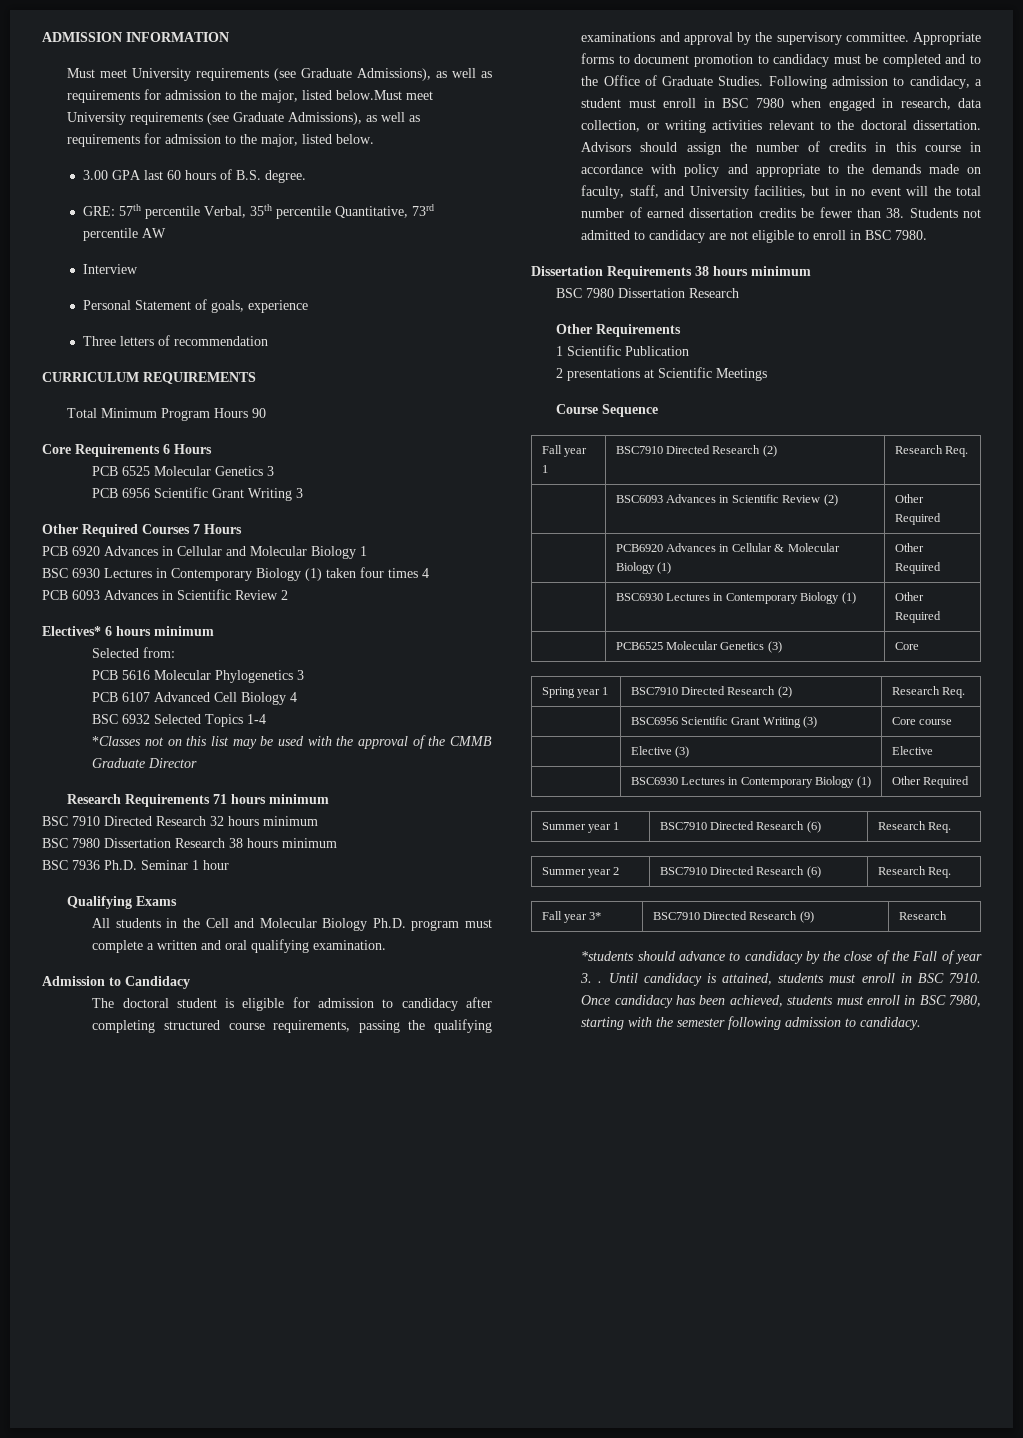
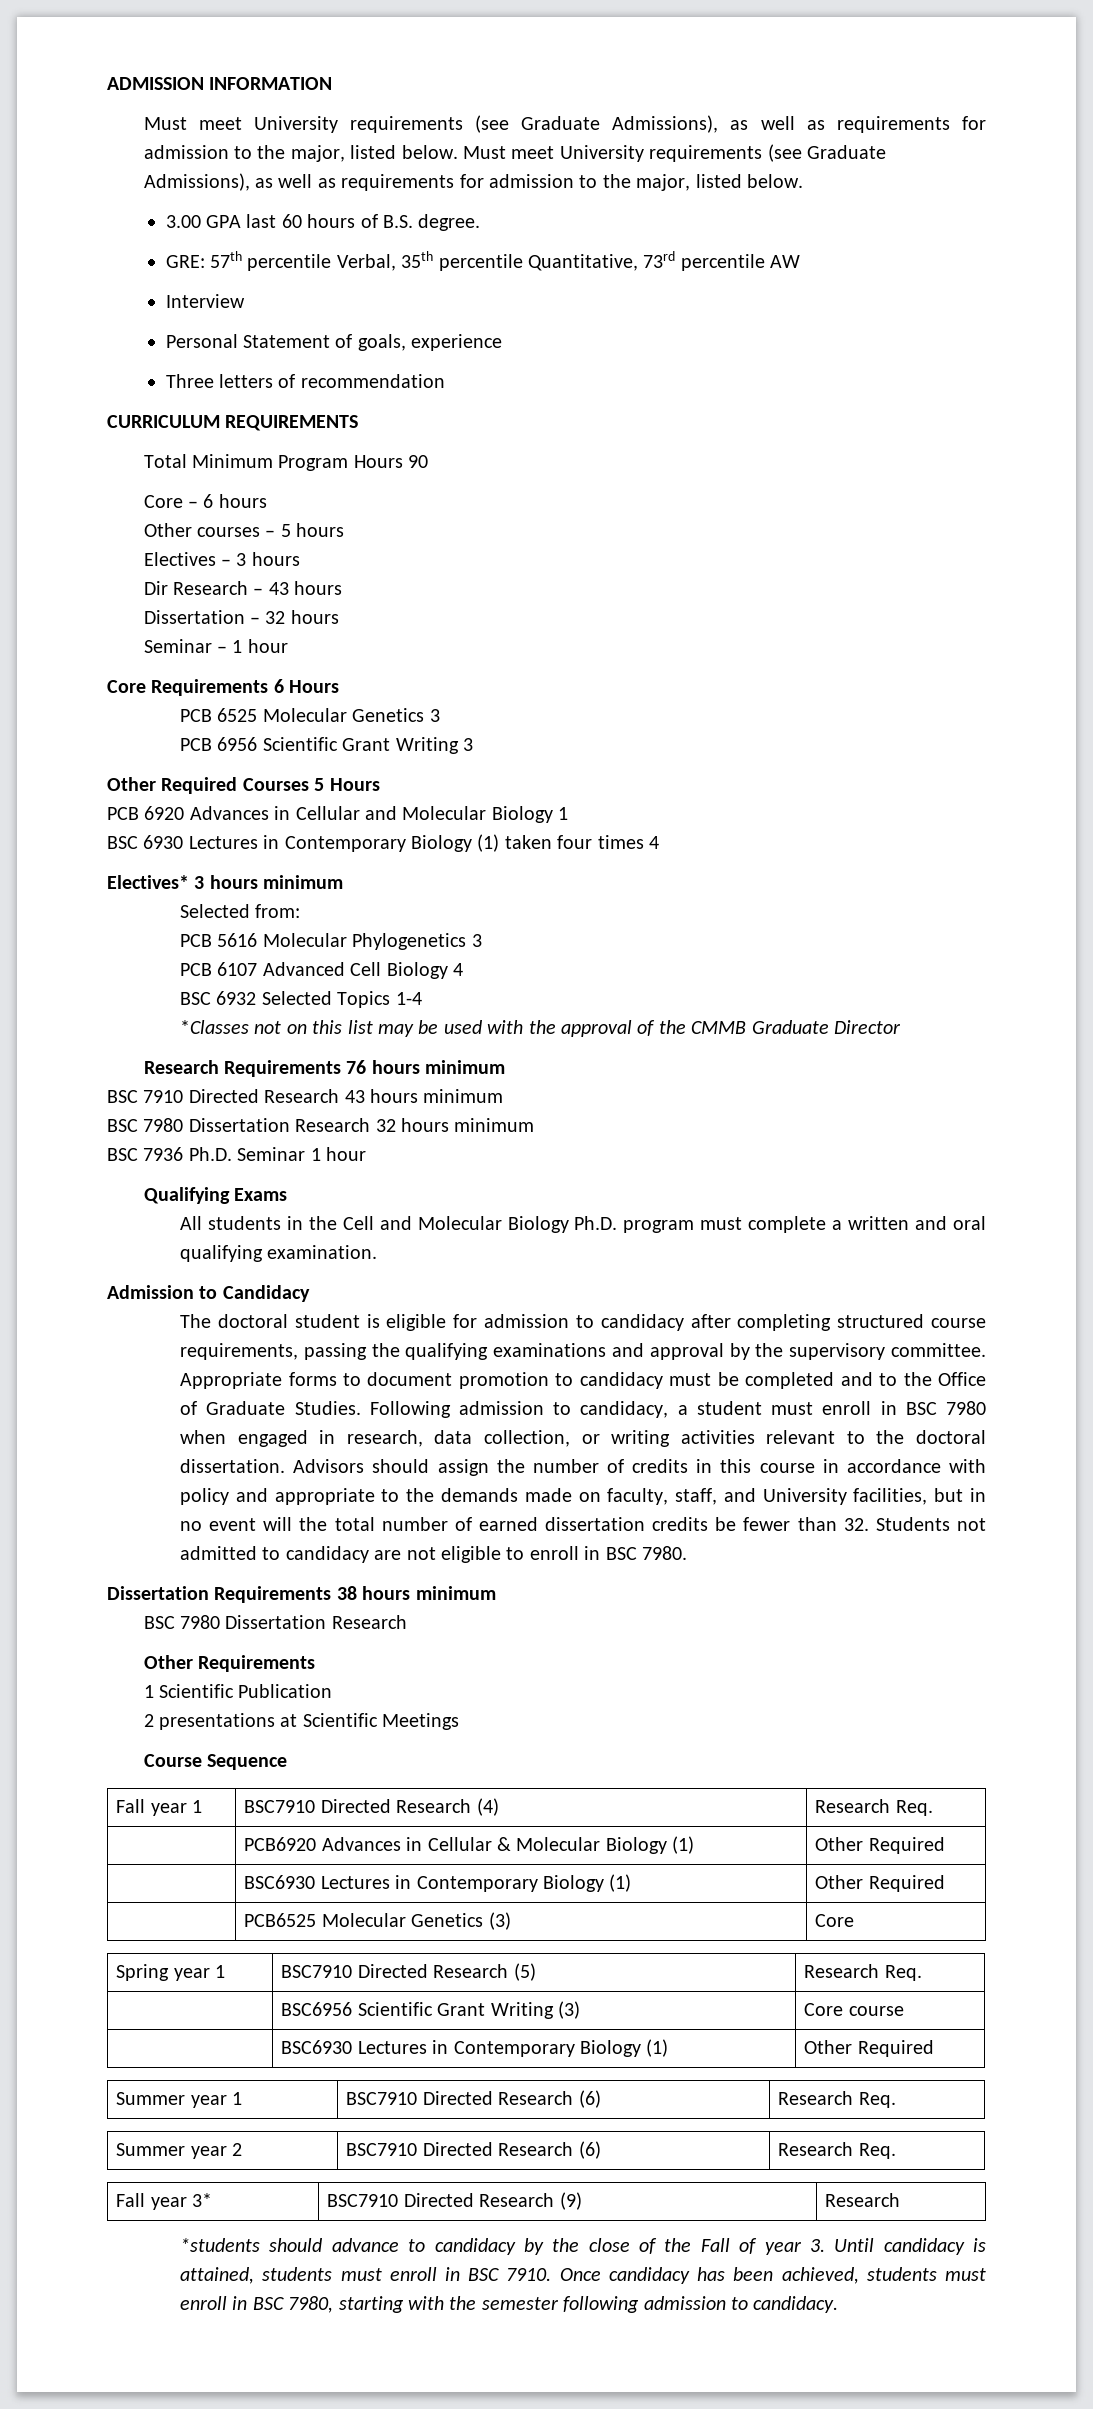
[336,90,403,100] below.Must -> [401,145,506,159] below. Must
(267, 413) none -> [143,494,267,508] [143,523,345,537] [143,552,300,566] [143,581,343,595] [143,610,339,624] [143,639,288,653] // Core – 6 hours // Other courses – 5 hours // Electives – 3 hours // Dir Research – 43 hours // Dissertation – 32 hours // Seminar – 1 hour
[193,524,200,534] 7 -> [314,778,325,791] 5
[42,589,288,600] // PCB 6093 Advances in Scientific Review 2 -> (659, 842) none
[105,626,112,636] 6 -> [194,876,205,889] 3
[213,794,228,804] 71 -> [346,1060,367,1074] 76
[210,816,318,826] [42,838,243,848] 32 hours minimum // BSC 7980 Dissertation Research 38 -> [344,1089,504,1103] [107,1118,396,1132] 43 hours minimum // BSC 7980 Dissertation Research 32
[886,208,905,218] 38. -> [843,1518,869,1531] 32.
[762,445,777,457] [894,445,969,457] [615,494,838,506] [894,494,924,503] [894,513,941,525] (2) | Research Req. // | BSC6093 Advances in Scientific Review (2) | Other Required -> [476,1798,499,1816] [815,1799,933,1816] (4) | Research Req.
[777,686,792,698] (2) -> [513,1963,536,1981] (5)
[630,746,690,758] [891,746,933,755] // | Elective (3) | Elective -> (904, 2011) none
[598,981,603,983] . -> (825, 2245) none

